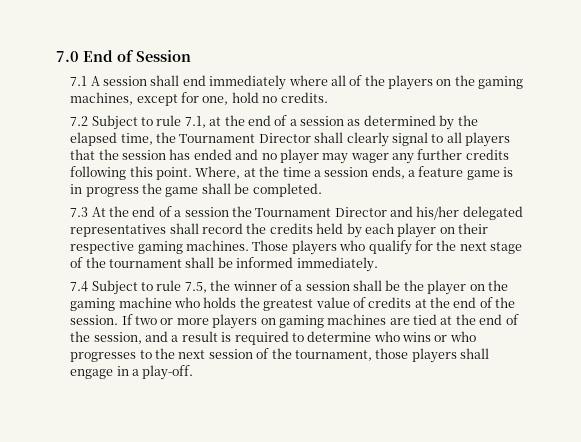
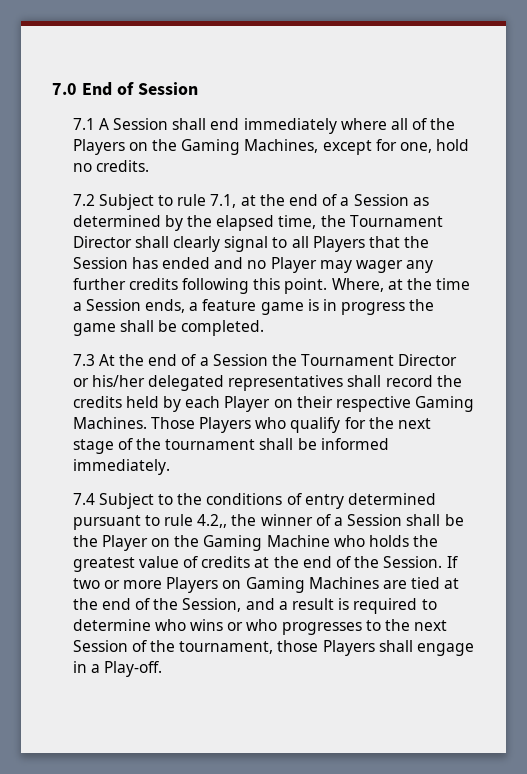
[103,76,148,86] session -> [113,118,169,130] Session
[388,75,524,90] [70,92,134,105] players on the gaming machines, -> [72,139,319,155] Players on the Gaming Machines,
[300,116,345,126] session -> [353,194,409,206] Session
[465,132,511,147] players -> [312,236,365,252] Players
[122,150,167,160] session -> [72,257,128,269] Session
[279,149,319,164] player -> [270,257,317,273] Player
[324,167,369,177] session -> [85,299,141,311] Session
[184,206,414,217] session the Tournament Director and -> [212,354,458,366] [72,378,89,387] Session the Tournament Director or
[397,223,437,238] player -> [224,396,271,412] Player
[137,240,337,255] gaming machines. Those players -> [415,396,475,412] [72,417,252,433] Gaming Machines. Those Players
[156,280,207,293] rule 7.5, -> [177,493,436,509] [72,514,228,530] the conditions of entry determined pursuant to rule 4.2,,
[305,281,350,291] session -> [347,514,403,526] Session
[427,280,508,295] [70,297,172,311] player on the gaming machine -> [101,535,330,551] Player on the Gaming Machine
[70,315,119,325] session. -> [383,556,443,568] Session.
[212,314,387,329] players on gaming machines -> [166,577,379,593] Players on Gaming Machines
[93,332,142,344] session, -> [182,598,242,612] Session,
[208,349,253,359] session -> [72,640,128,652] Session
[411,348,457,363] players -> [322,640,375,656] Players
[142,365,194,380] play-off. -> [104,661,163,677] Play-off.

